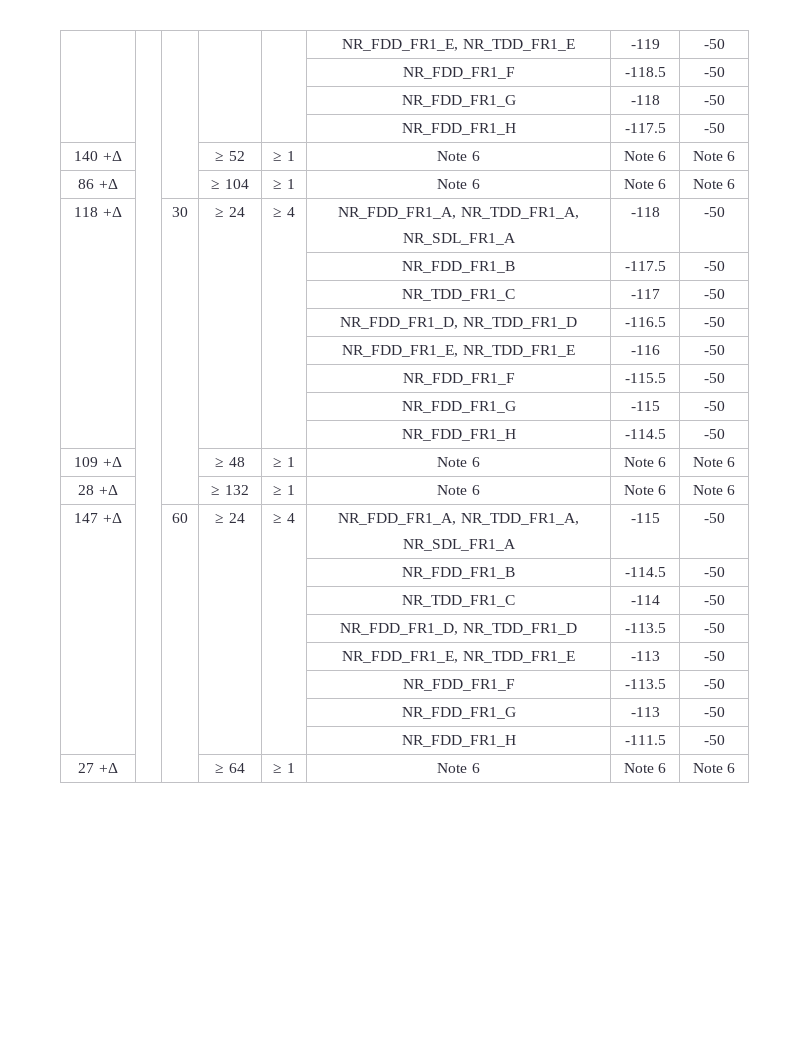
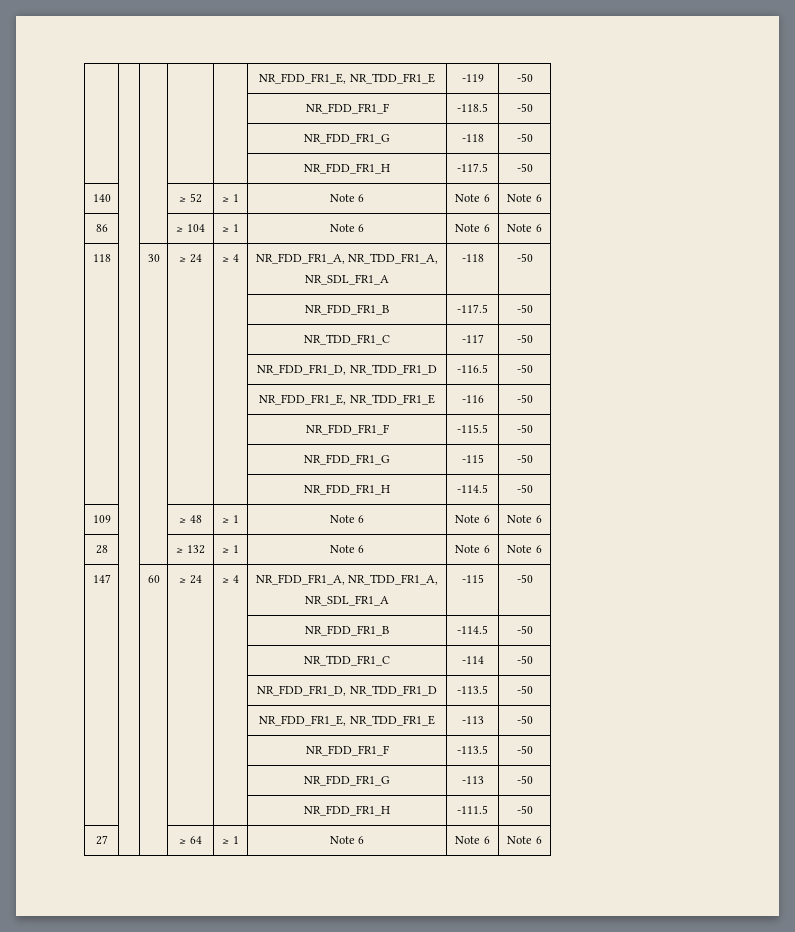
[102,151,122,161] +Δ -> (111, 198) none
[98,179,118,189] +Δ -> (108, 228) none
[102,207,122,217] +Δ -> (111, 258) none
[102,457,122,467] +Δ -> (111, 519) none
[98,485,118,495] +Δ -> (108, 549) none
[102,513,122,523] +Δ -> (111, 578) none
[98,763,118,773] +Δ -> (108, 840) none

